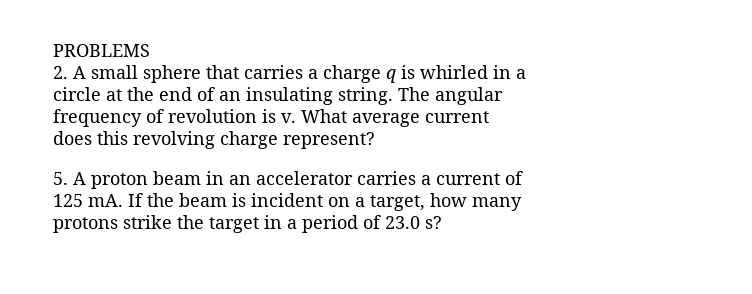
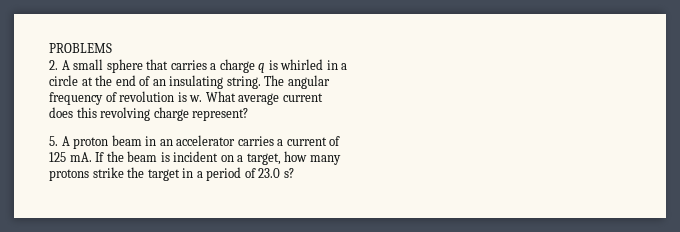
[281,113,296,123] v. -> [189,95,203,102] w.

